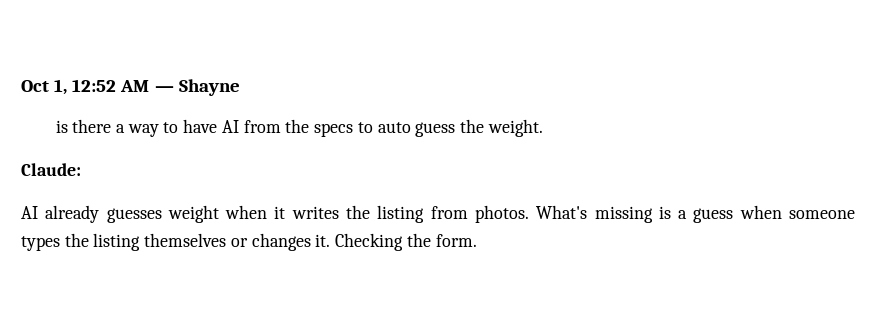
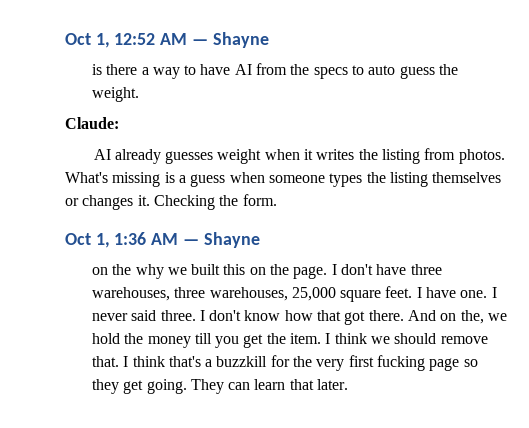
(477, 240) none -> [65,232,260,248] [91,264,442,279] [91,286,497,302] [91,310,508,325] [91,333,488,348] [91,355,478,371] [91,379,349,394] // Oct 1, 1:36 AM — Shayne // on the why we built this on the page. I don't have three warehouses, three warehouses, 25,000 square feet. I have one. I never said three. I don't know how that got there. And on the, we hold the money till you get the item. I think we should remove that. I think that's a buzzkill for the very first fucking page so they get going. They can learn that later.

